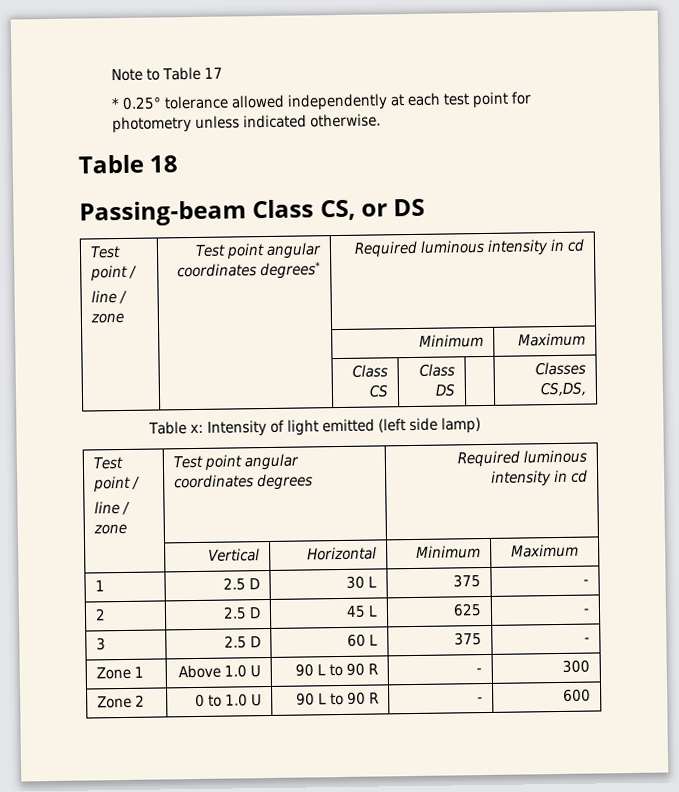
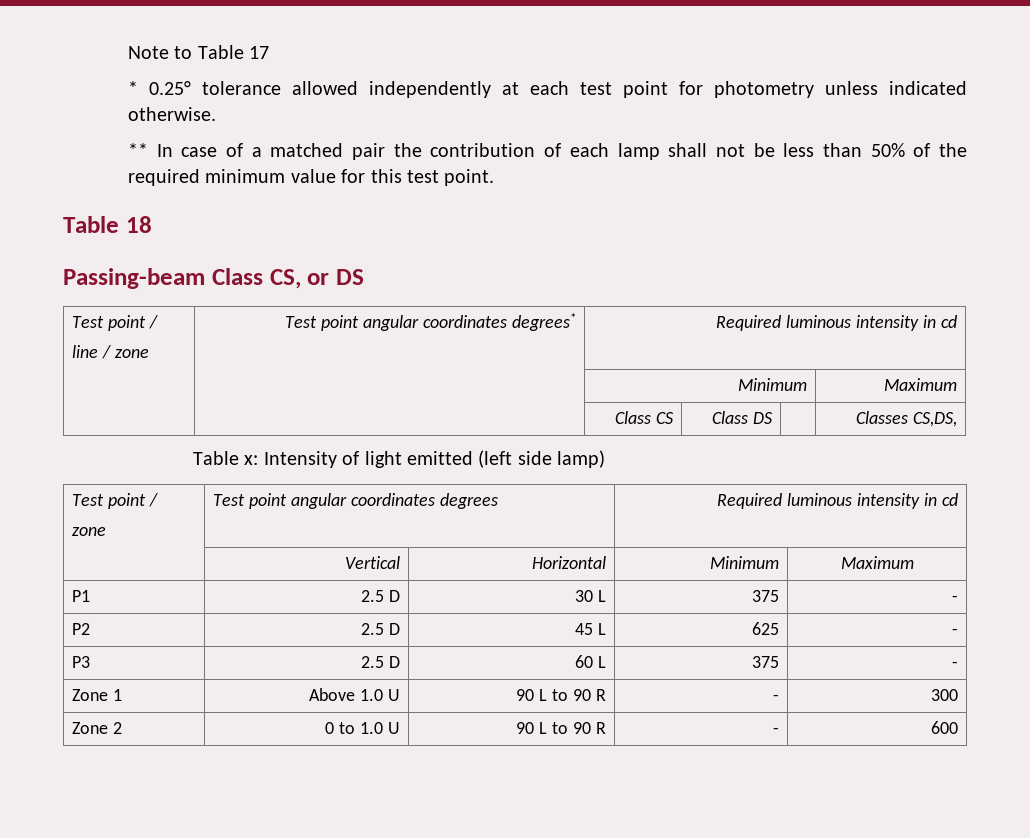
(381, 120) none -> [127,143,967,160] [127,169,495,186] // ** In case of a matched pair the contribution of each lamp shall not be less than 50% of the required minimum value for this test point.
[93,501,130,516] line / -> (158, 500) none
[94,580,105,592] 1 -> [72,590,91,602] P1
[94,608,106,621] 2 -> [72,623,91,635] P2
[95,637,106,651] 3 -> [72,656,91,668] P3

